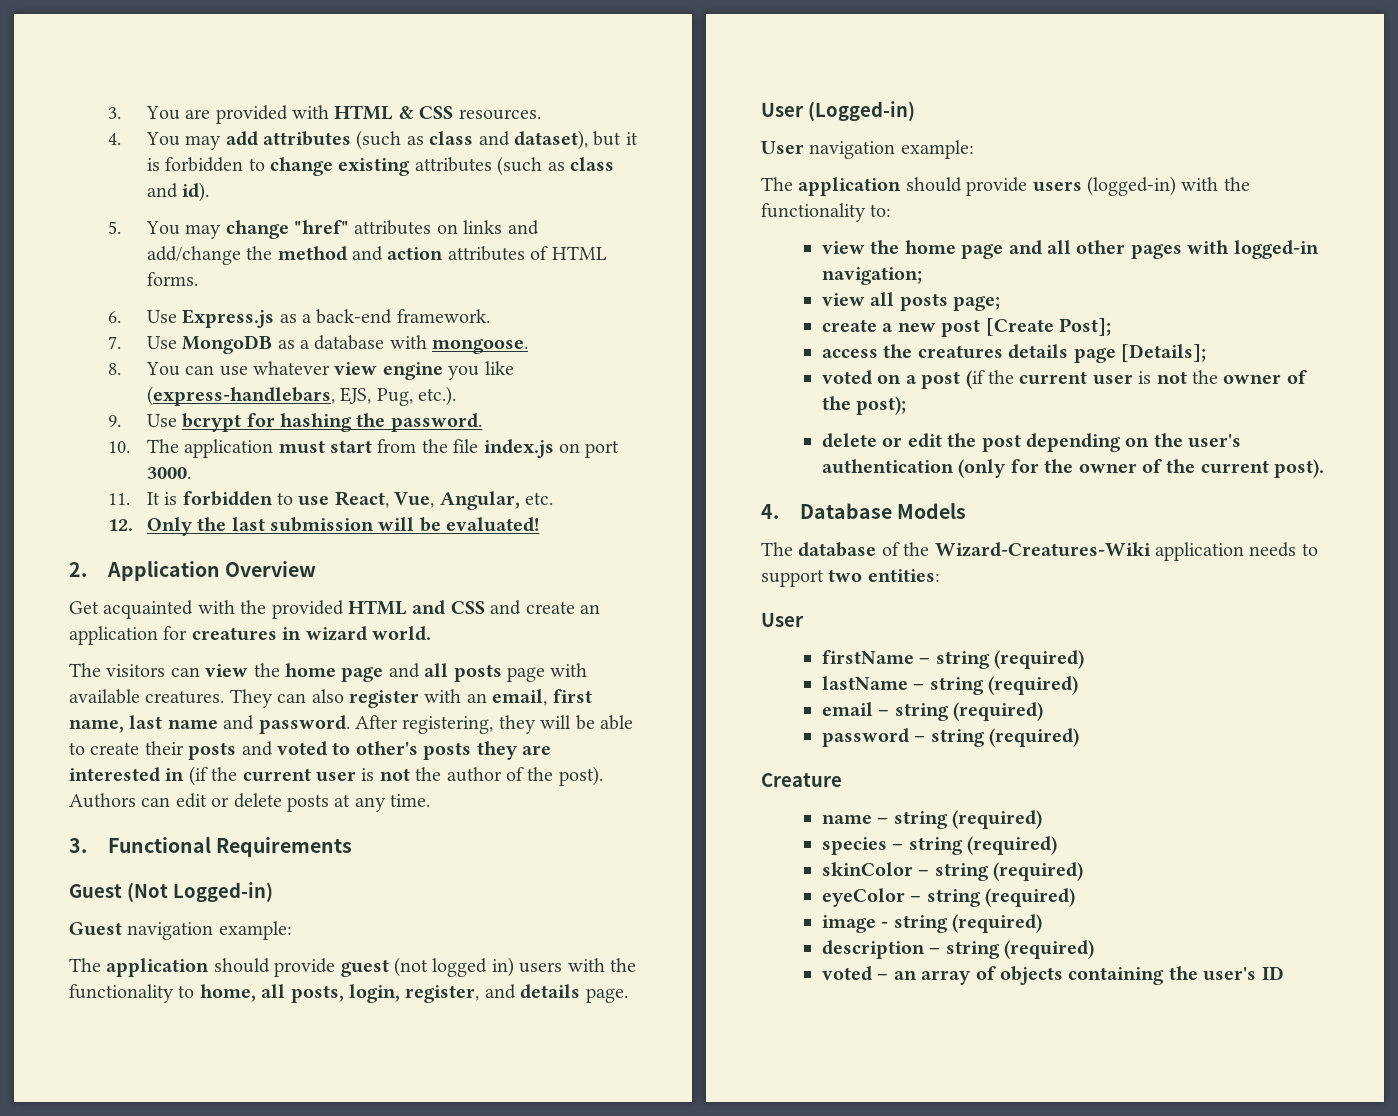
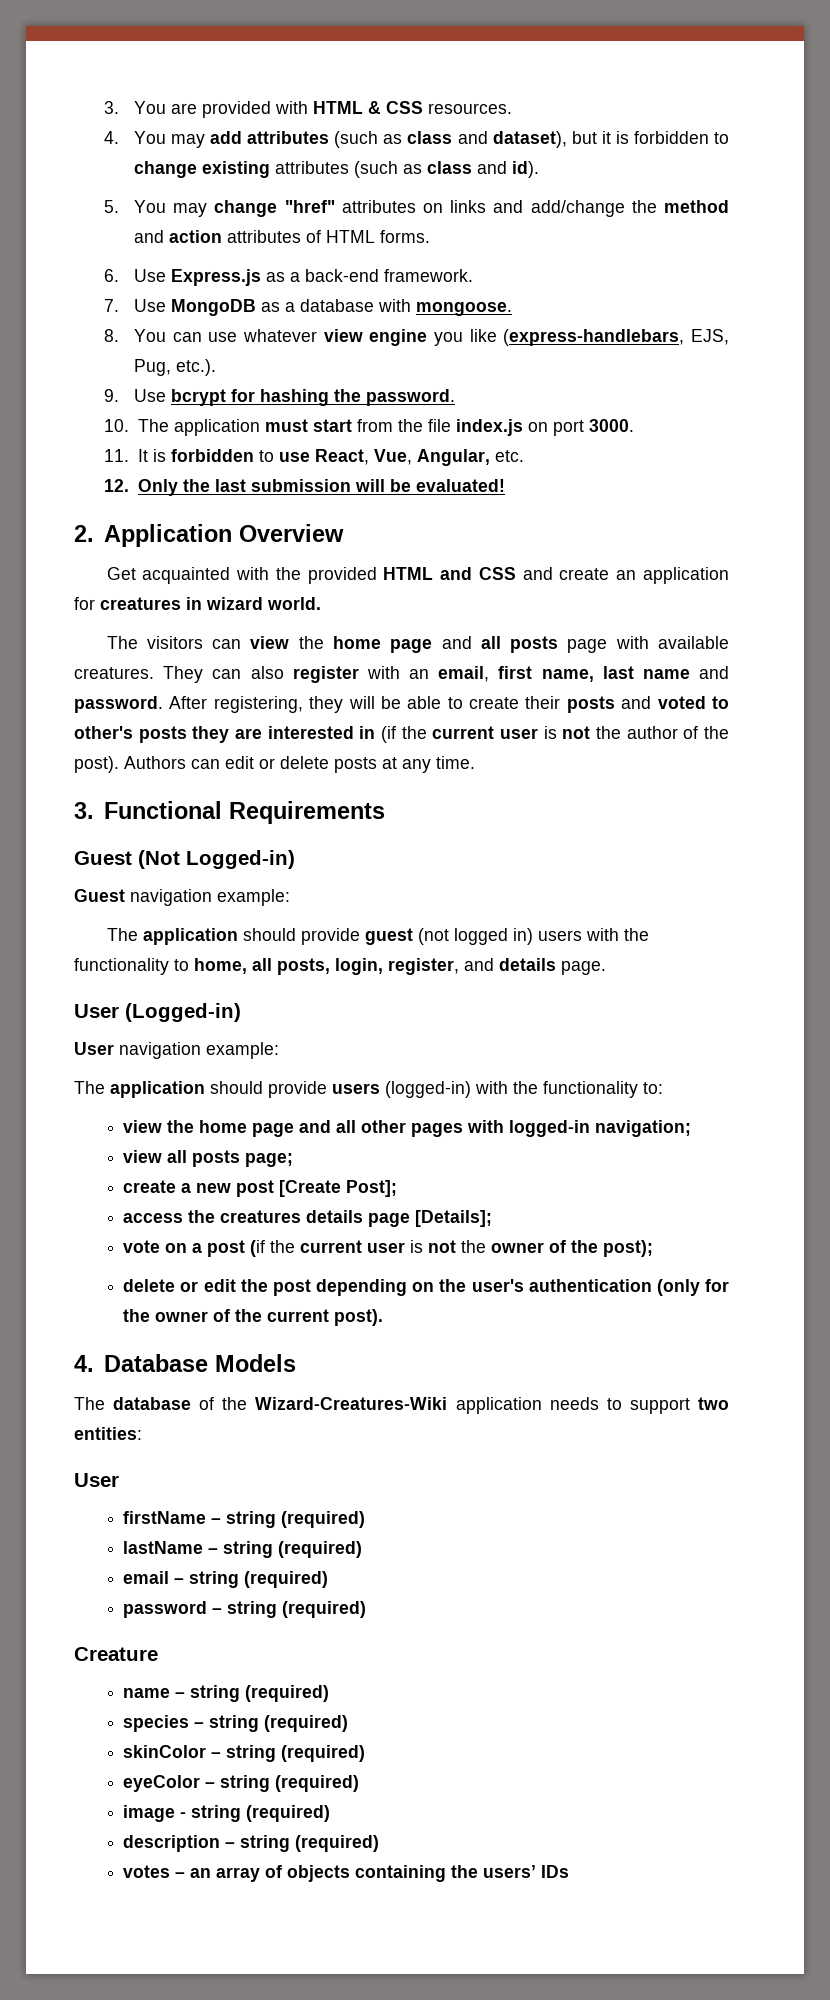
[821,370,872,385] voted -> [123,1240,161,1253] vote
[821,966,872,981] voted -> [123,1865,171,1878] votes
[1203,966,1284,981] user's ID -> [483,1865,570,1878] users’ IDs

